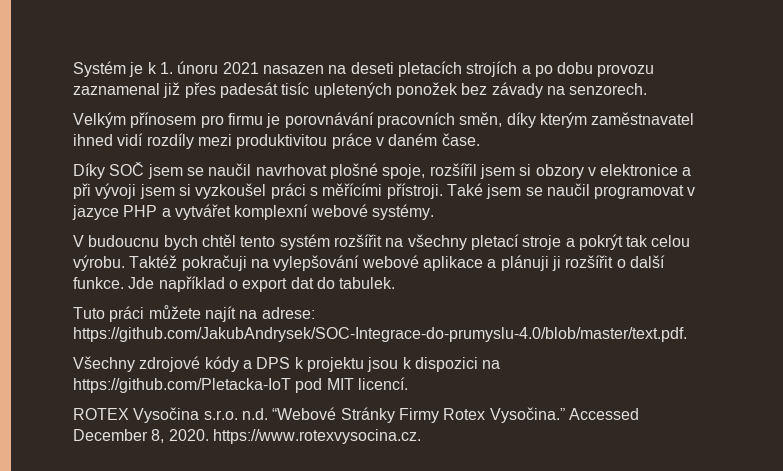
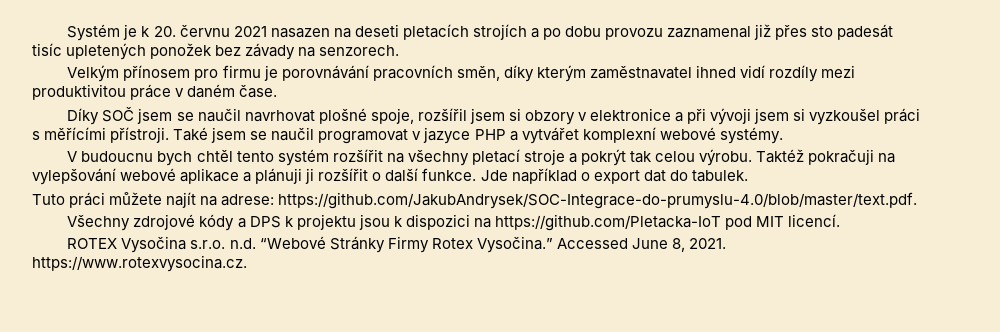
[159,61,219,74] 1. únoru -> [153,24,230,37] 20. červnu
(216, 90) none -> [811,26,834,37] sto
[73,429,209,443] December 8, 2020. -> [631,238,726,252] June 8, 2021.

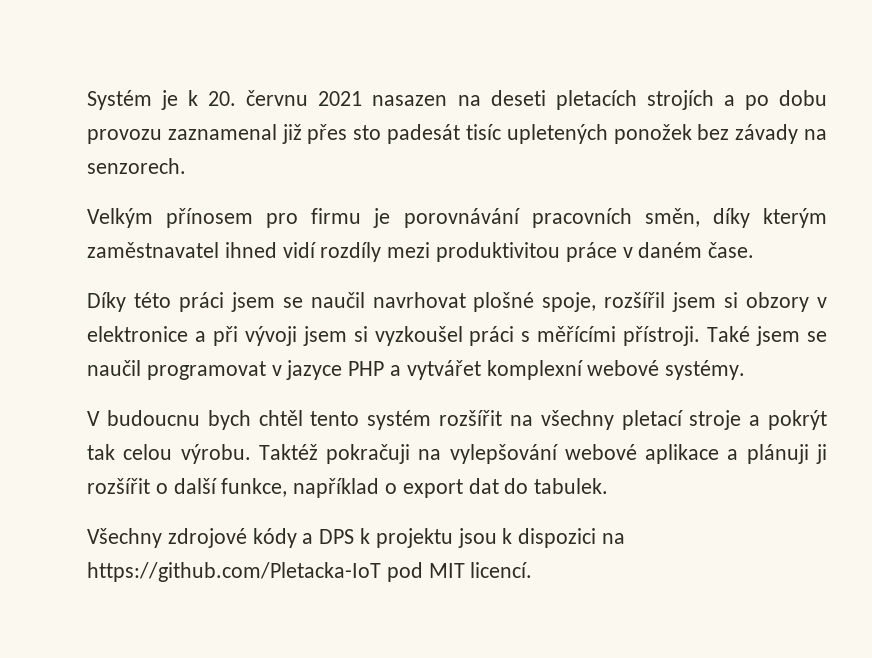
[102,106,135,122] SOČ -> [133,292,224,312] této práci
[422,168,508,181] funkce. Jde -> [221,478,288,497] funkce,
[32,192,918,209] // Tuto práci můžete najít na adrese: https://github.com/JakubAndrysek/SOC-Integrace-do-prumyslu-4.0/blob/master/text.pdf. -> (609, 486) none
[67,236,726,253] [32,255,247,272] // ROTEX Vysočina s.r.o. n.d. “Webové Stránky Firmy Rotex Vysočina.” Accessed June 8, 2021. https://www.rotexvysocina.cz. -> (533, 570) none

